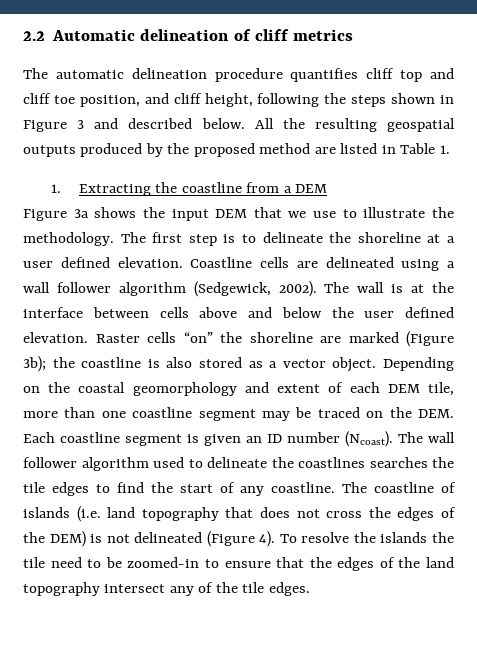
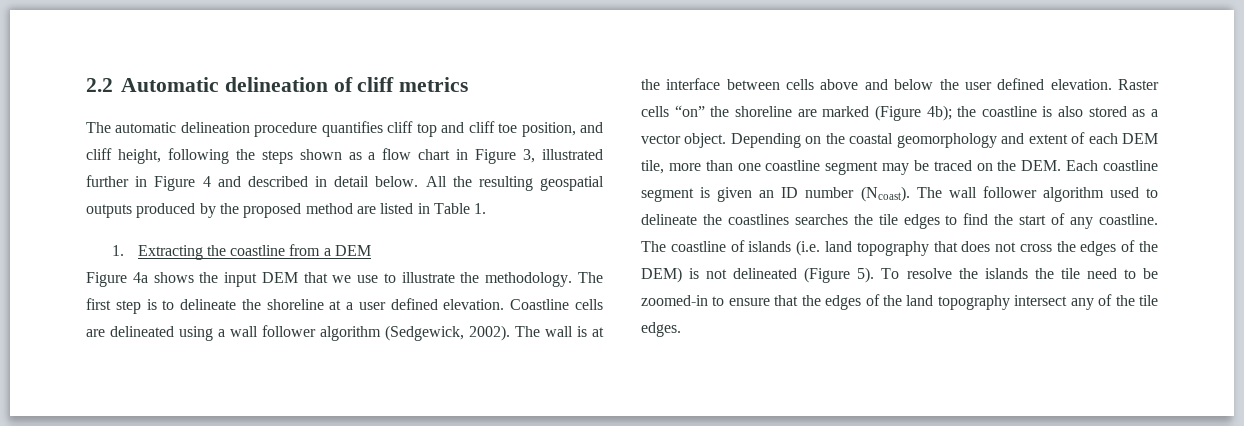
[439,95,454,104] [23,118,193,132] in Figure 3 and described -> [348,148,603,164] [86,175,370,191] as a flow chart in Figure 3, illustrated further in Figure 4 and described in detail
[73,209,89,218] 3a -> [132,272,148,283] 4a
[23,356,46,372] 3b); -> [926,105,952,121] 4b);
[259,531,276,547] 4). -> [857,267,875,283] 5).

